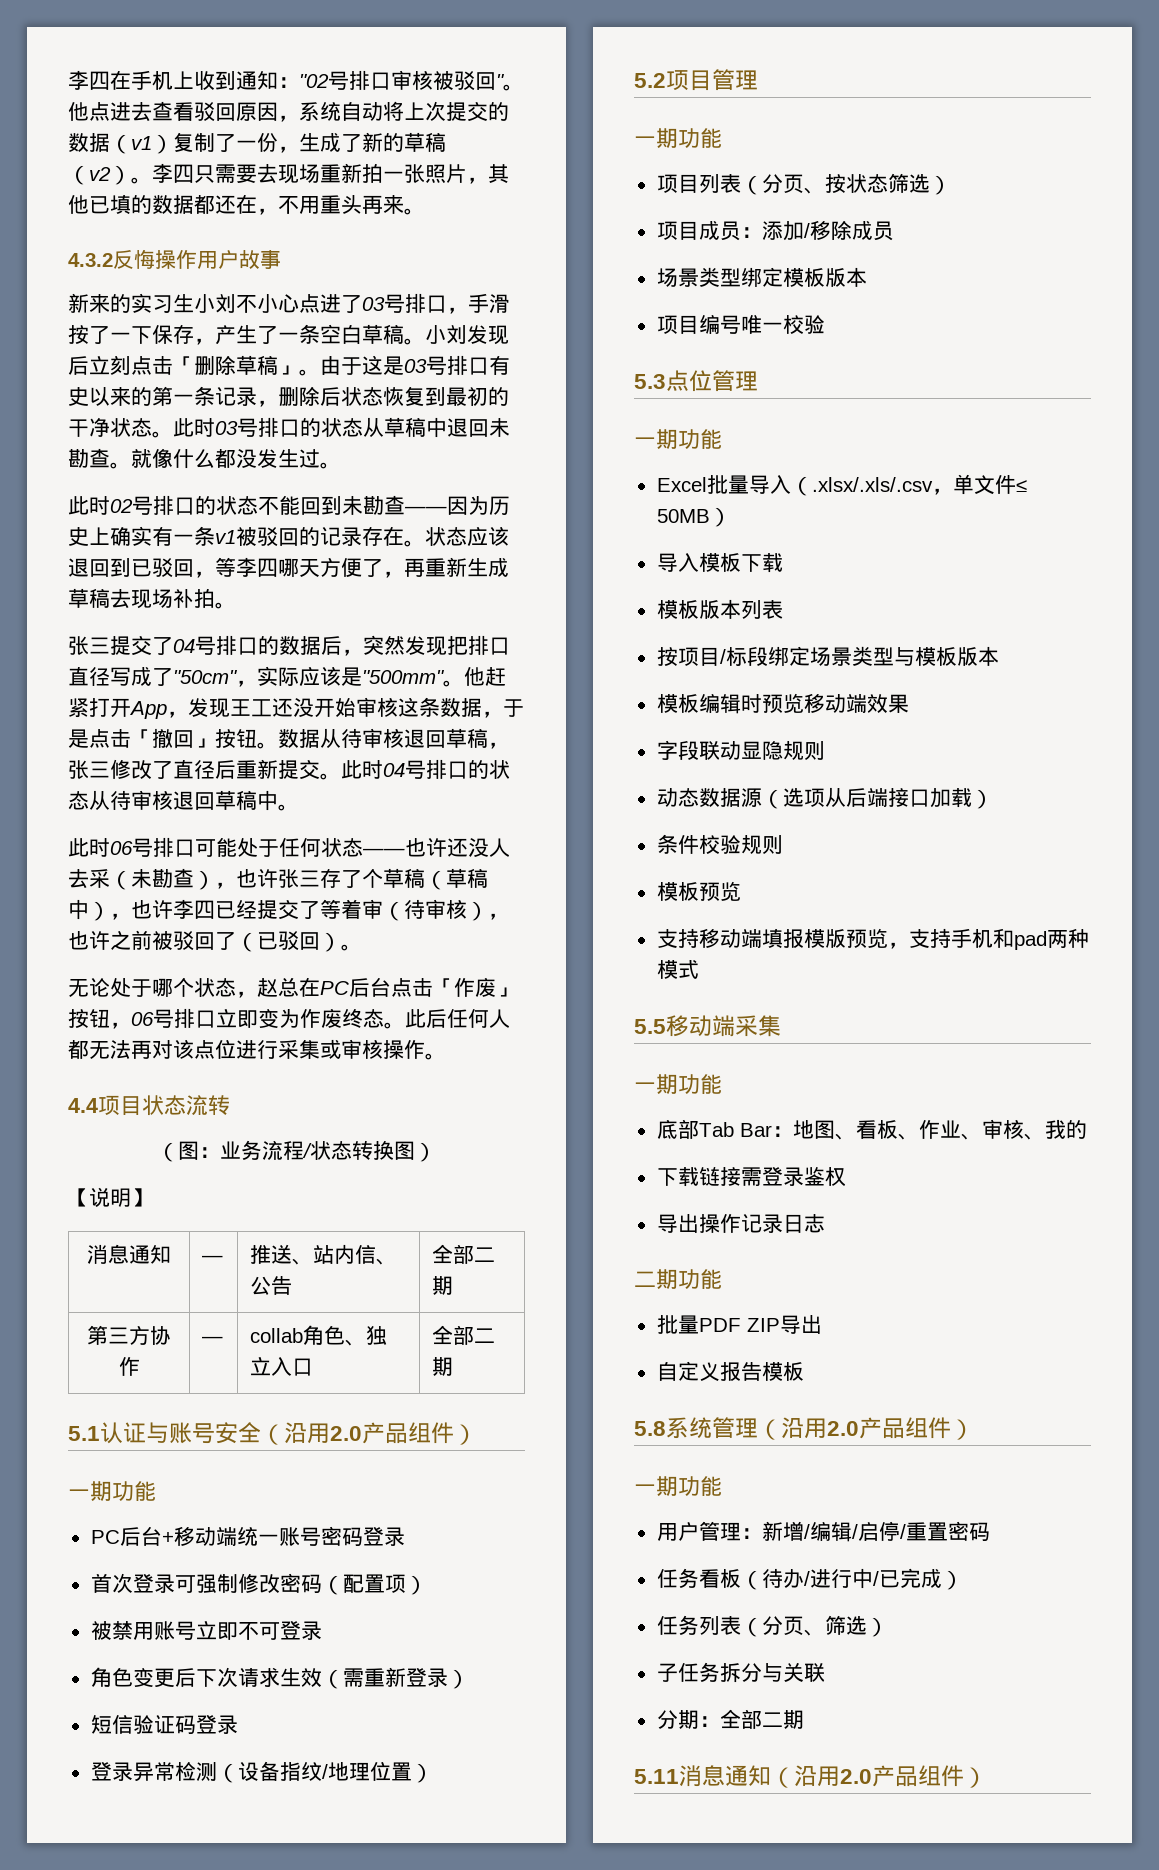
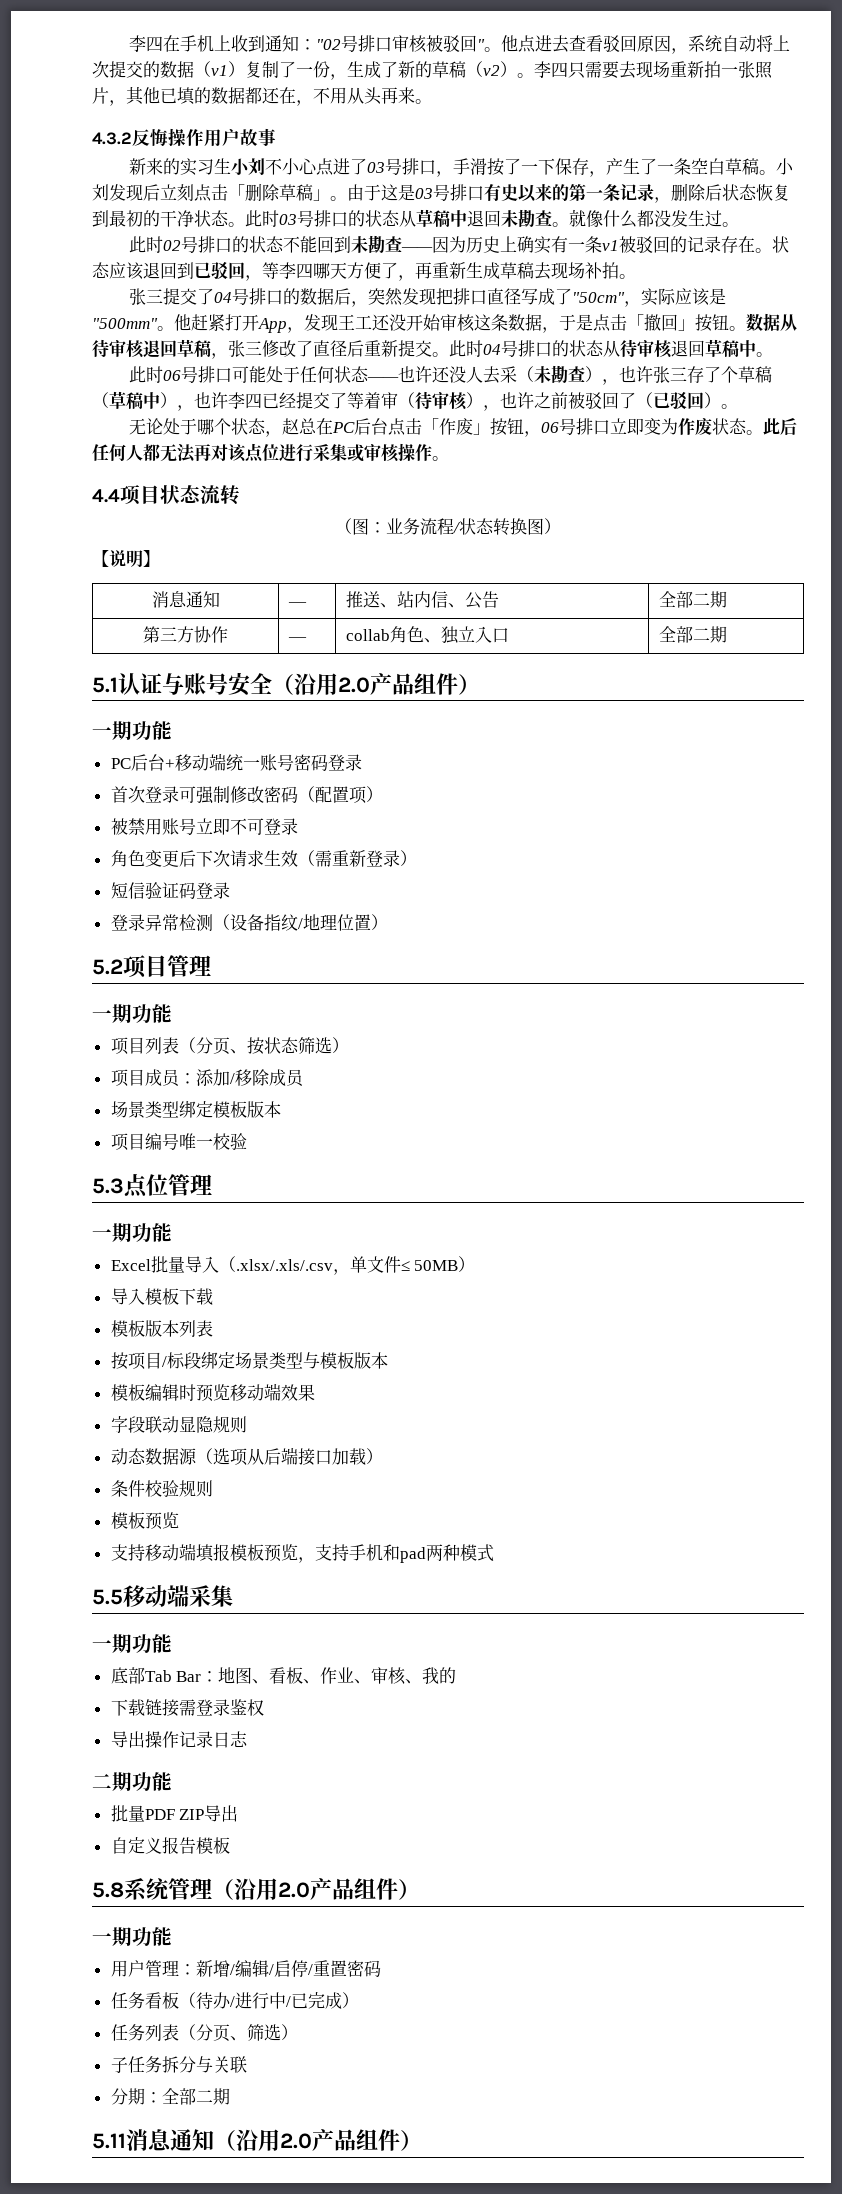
[320,195,341,214] 重 -> [347,87,364,104] 从
[342,1009,363,1028] 终 -> [711,418,729,435] 状
[824,929,846,948] 版 -> [246,1544,264,1561] 板

